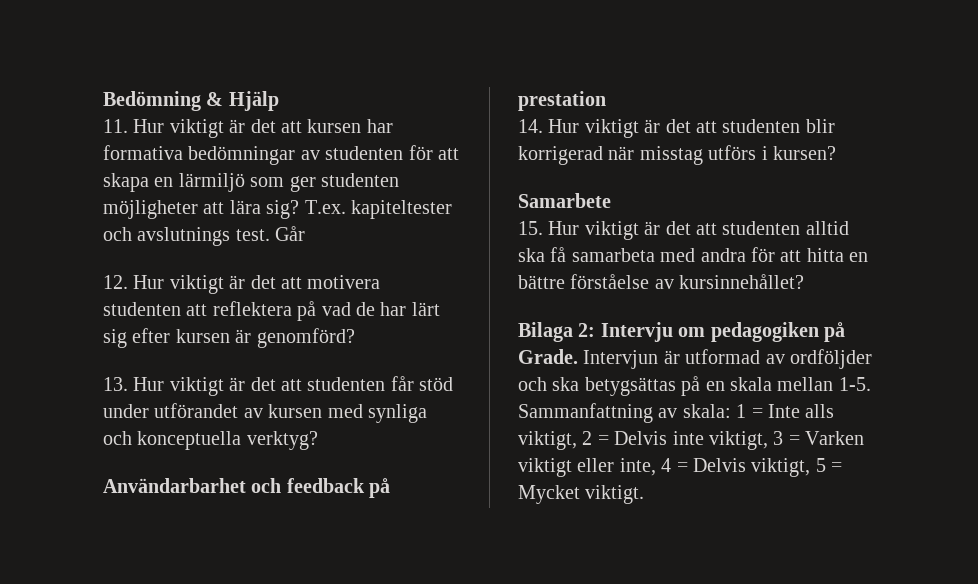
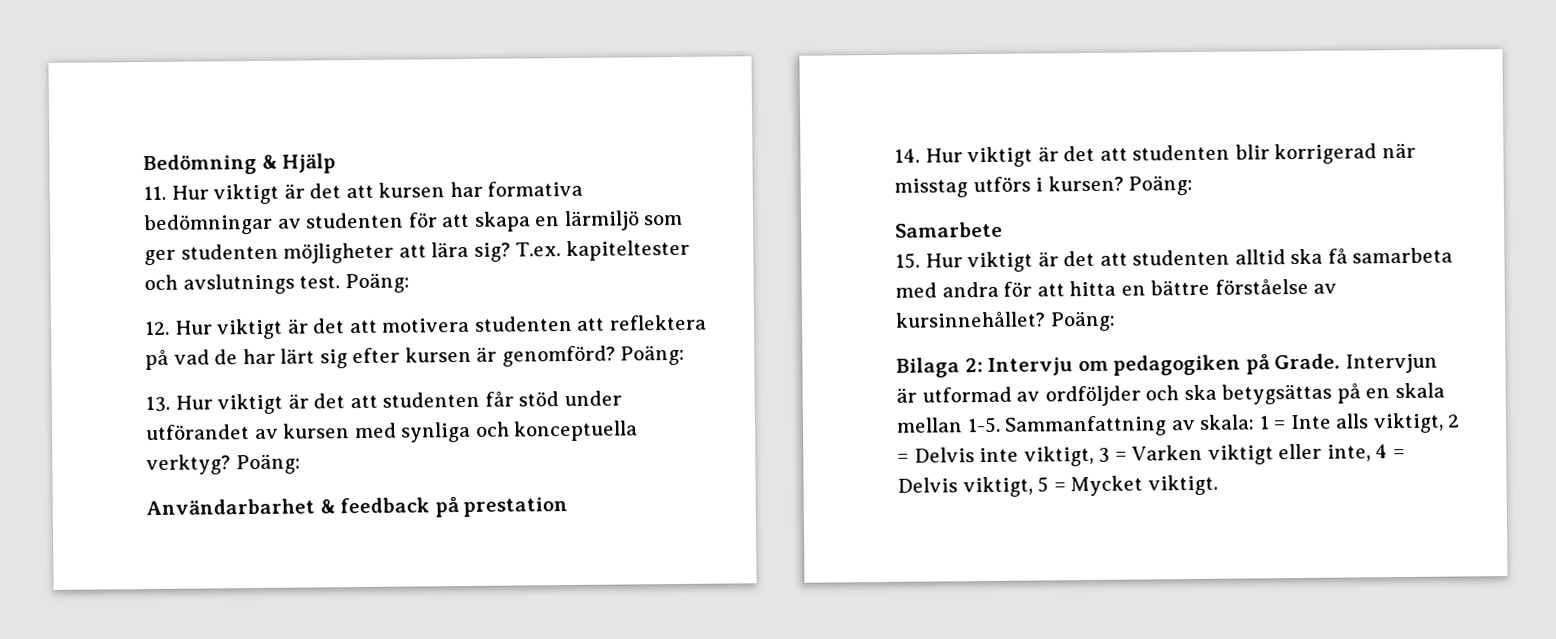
[275,226,306,241] Går -> [344,272,410,294] Poäng:
(355, 338) none -> [620,344,686,366] Poäng:
(318, 440) none -> [235,453,301,475] Poäng:
[251,478,282,493] och -> [319,499,336,514] &
(836, 153) none -> [1128,175,1194,196] Poäng:
(805, 281) none -> [1049,310,1116,332] Poäng:

